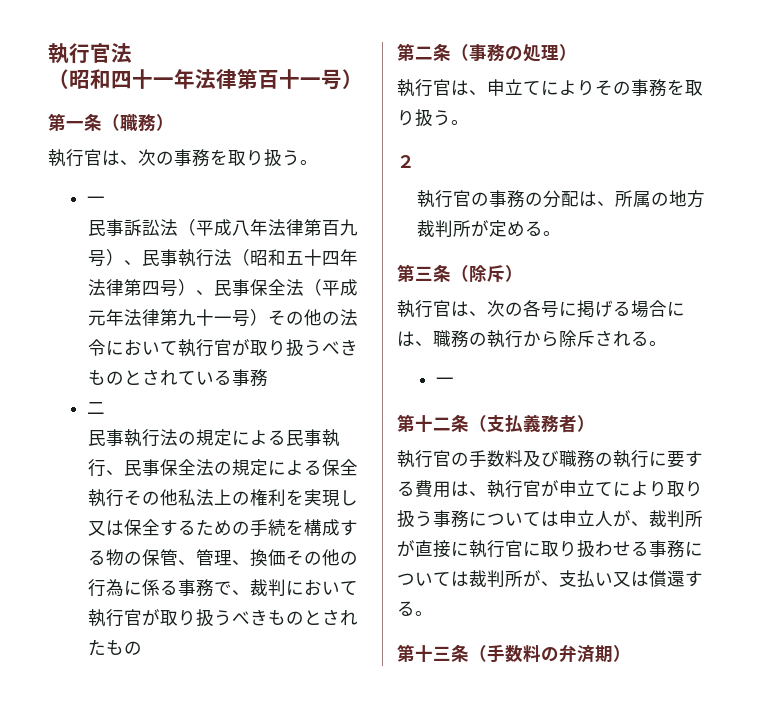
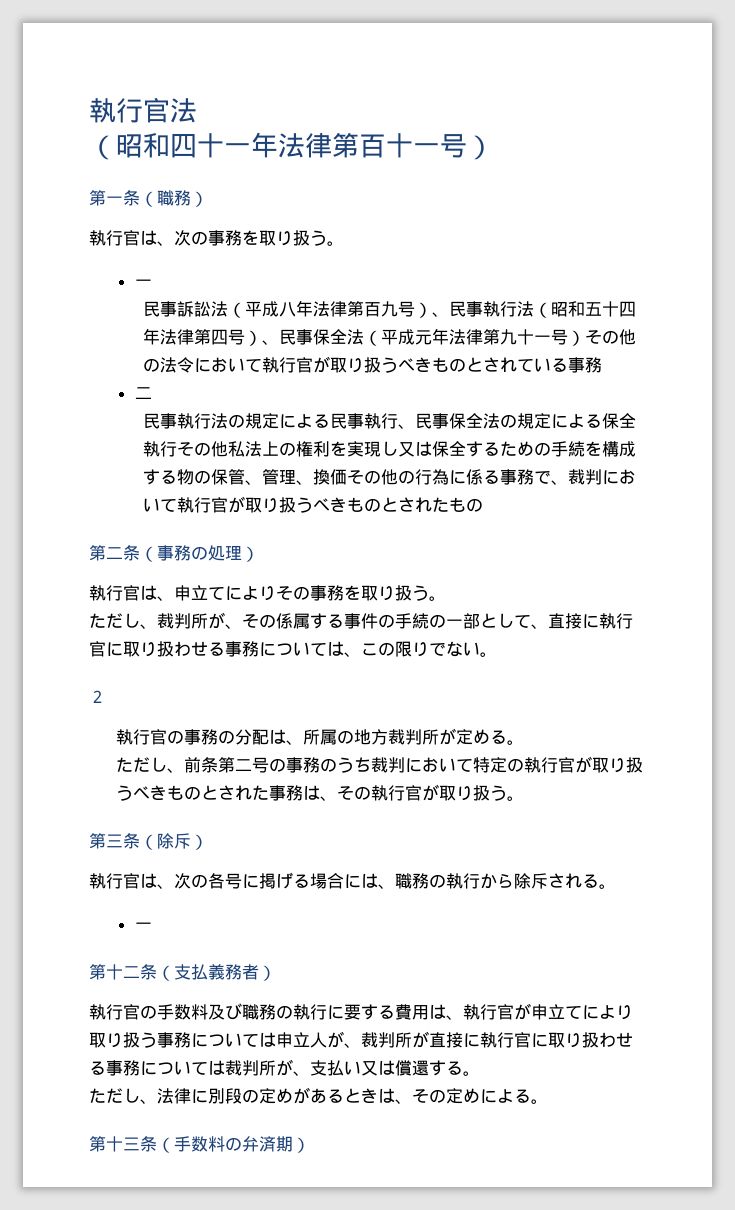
(469, 122) none -> [89,612,633,629] [89,641,497,657] // ただし、裁判所が、その係属する事件の手続の一部として、直接に執行官に取り扱わせる事務については、この限りでない。
(561, 233) none -> [115,756,643,773] [115,784,524,801] // ただし、前条第二号の事務のうち裁判において特定の執行官が取り扱うべきものとされた事務は、その執行官が取り扱う。
(433, 613) none -> [89,1087,548,1104] // ただし、法律に別段の定めがあるときは、その定めによる。

